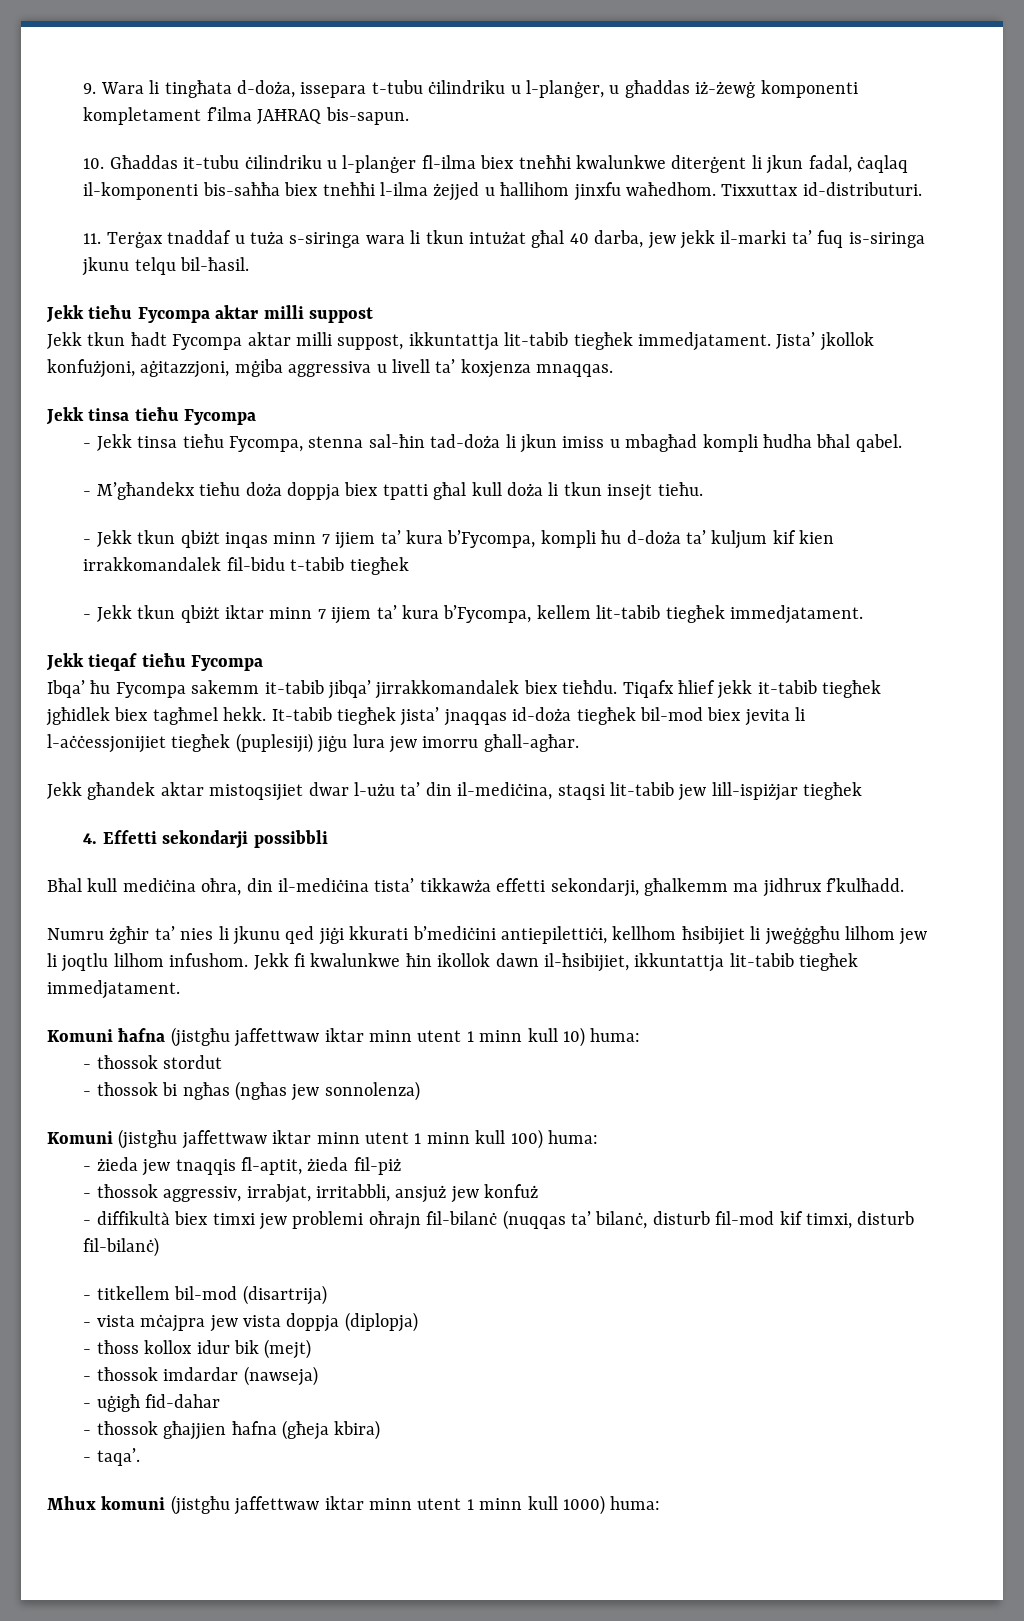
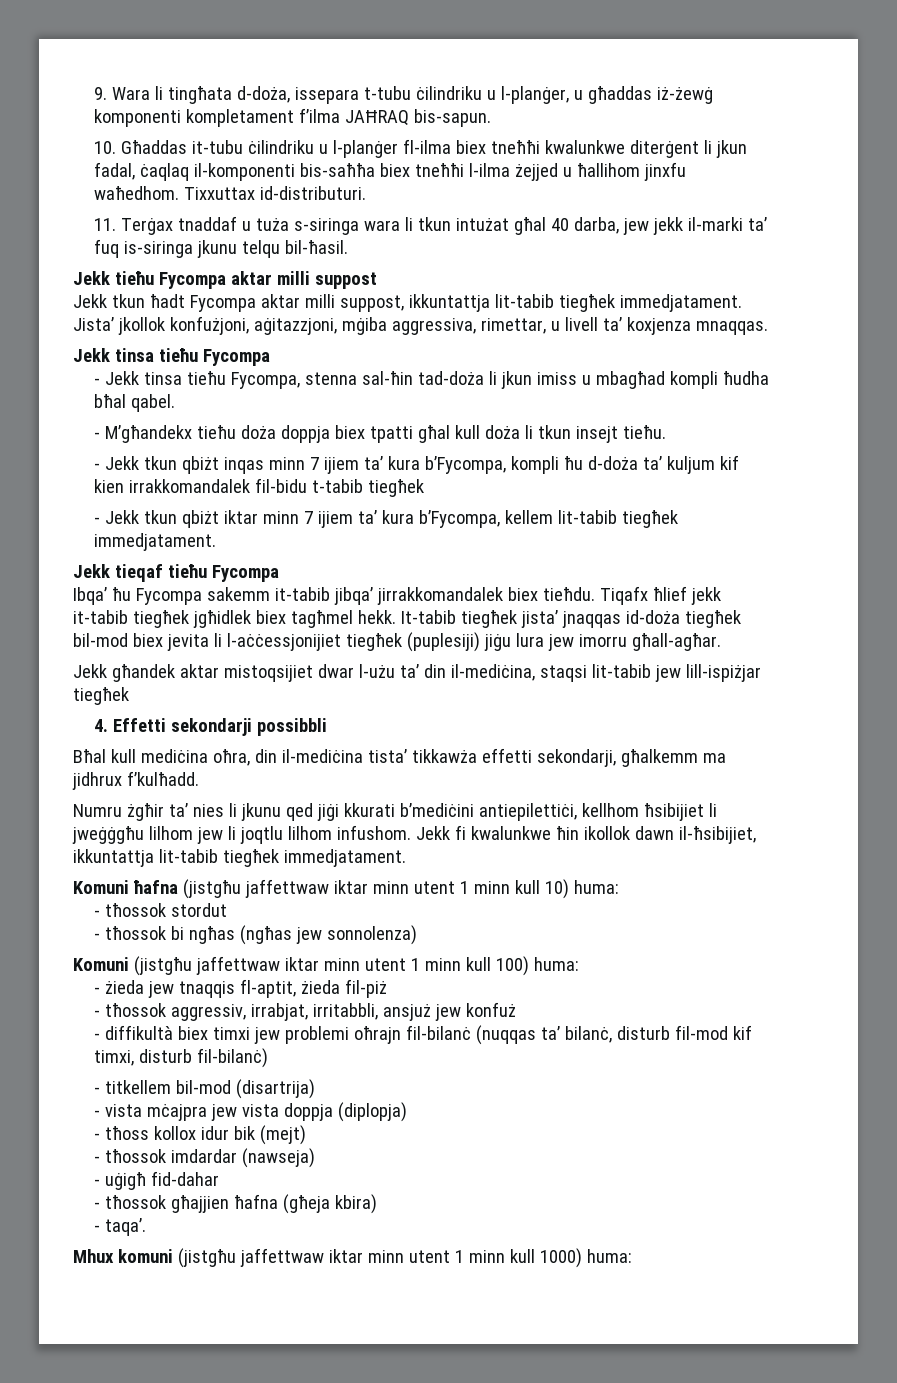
[288,361,372,377] aggressiva -> [391,318,546,335] aggressiva, rimettar,

